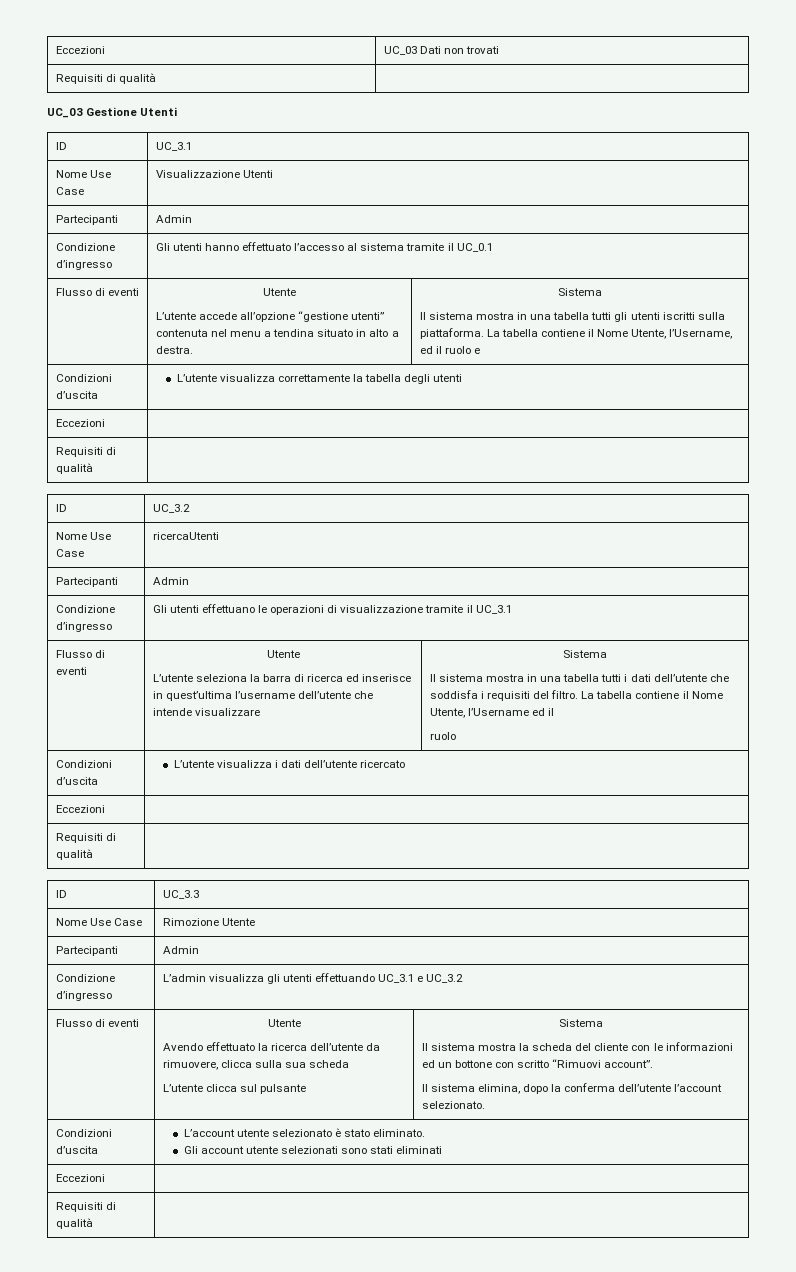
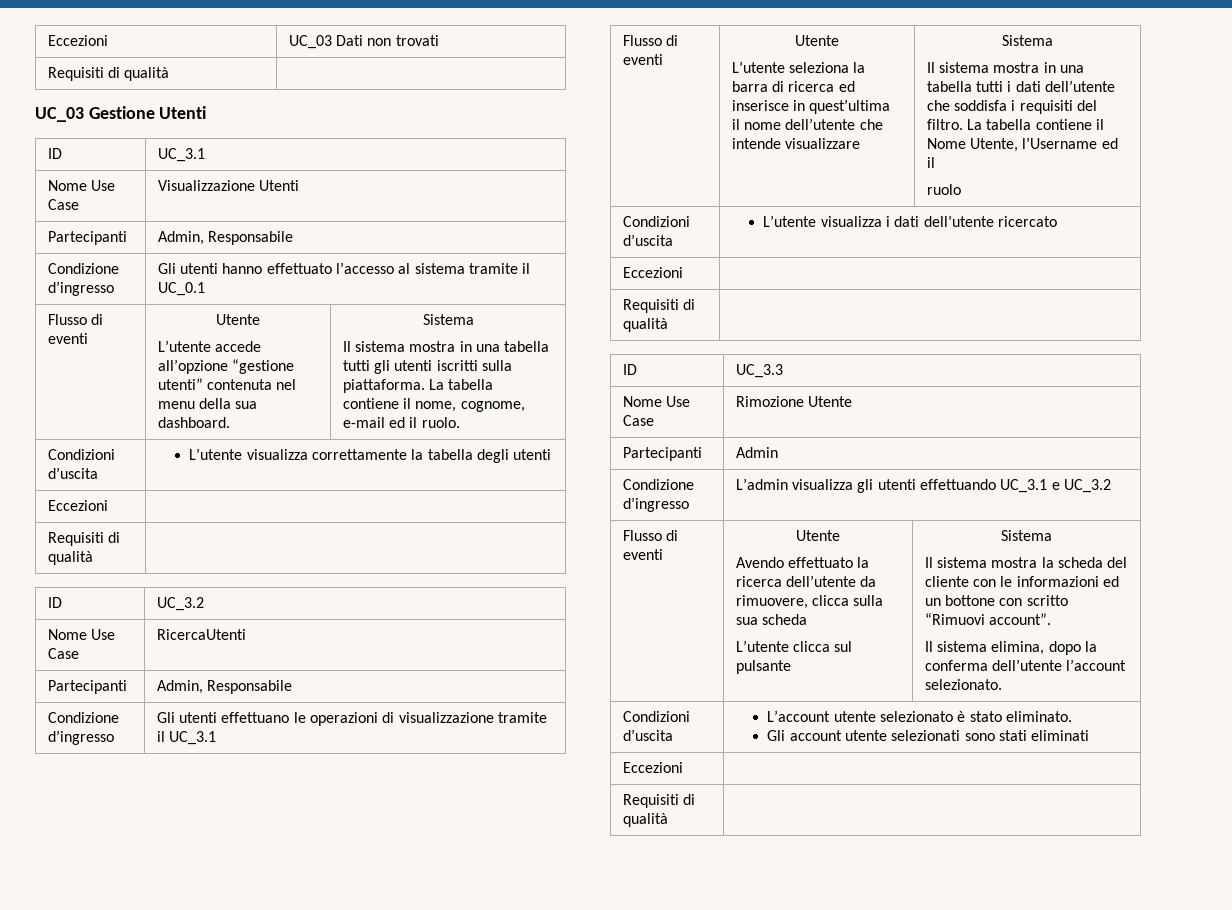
[155,215,192,223] Admin -> [157,231,293,245] Admin, Responsabile
[263,329,399,337] [155,346,193,354] a tendina situato in alto a destra. -> [198,398,258,409] [157,417,230,428] della sua dashboard.
[597,329,733,339] [419,346,480,354] Nome Utente, l’Username, ed il ruolo e -> [415,401,525,412] [342,417,460,428] nome, cognome, e-mail ed il ruolo.
[152,532,219,540] [55,577,118,587] [152,577,189,585] ricercaUtenti // Partecipanti | Admin -> [156,629,246,640] [47,680,127,694] [156,680,292,694] RicercaUtenti // Partecipanti | Admin, Responsabile
[234,691,295,699] l’username -> [731,119,781,130] il nome

